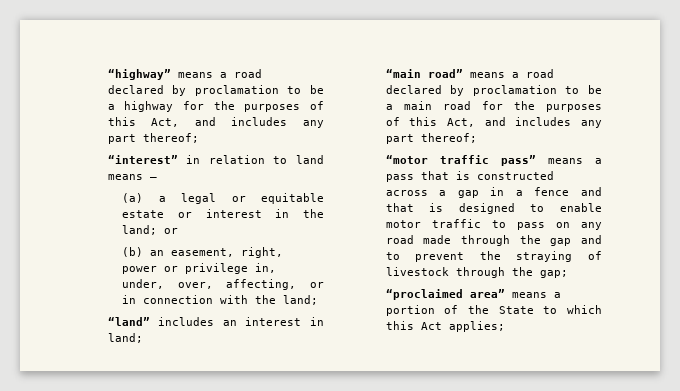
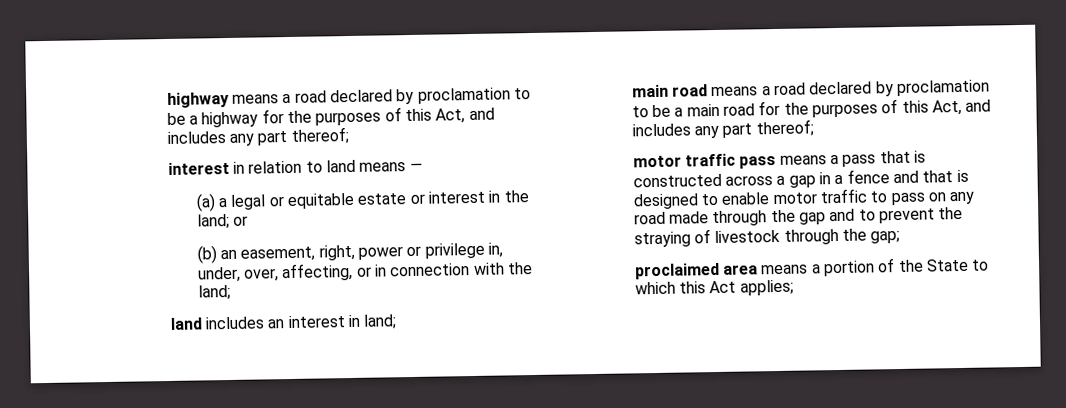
[107,69,171,80] “highway” -> [166,91,230,109] highway
[107,155,178,164] “interest” -> [167,161,230,175] interest
[107,317,150,326] “land” -> [169,317,203,330] land
[385,69,463,78] “main road” -> [631,84,709,98] main road
[385,155,536,166] “motor traffic pass” -> [632,153,777,169] motor traffic pass
[385,289,505,300] “proclaimed area” -> [634,262,759,280] proclaimed area

